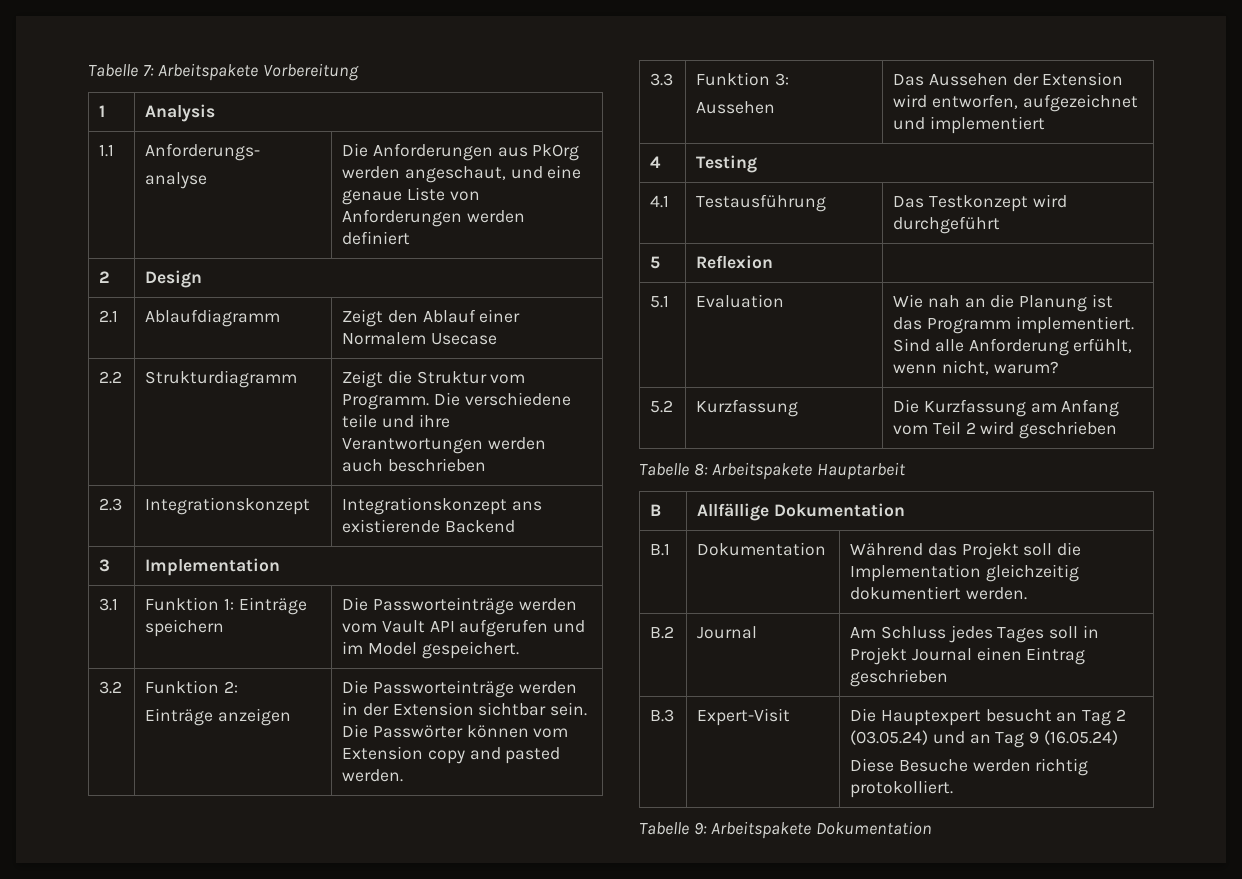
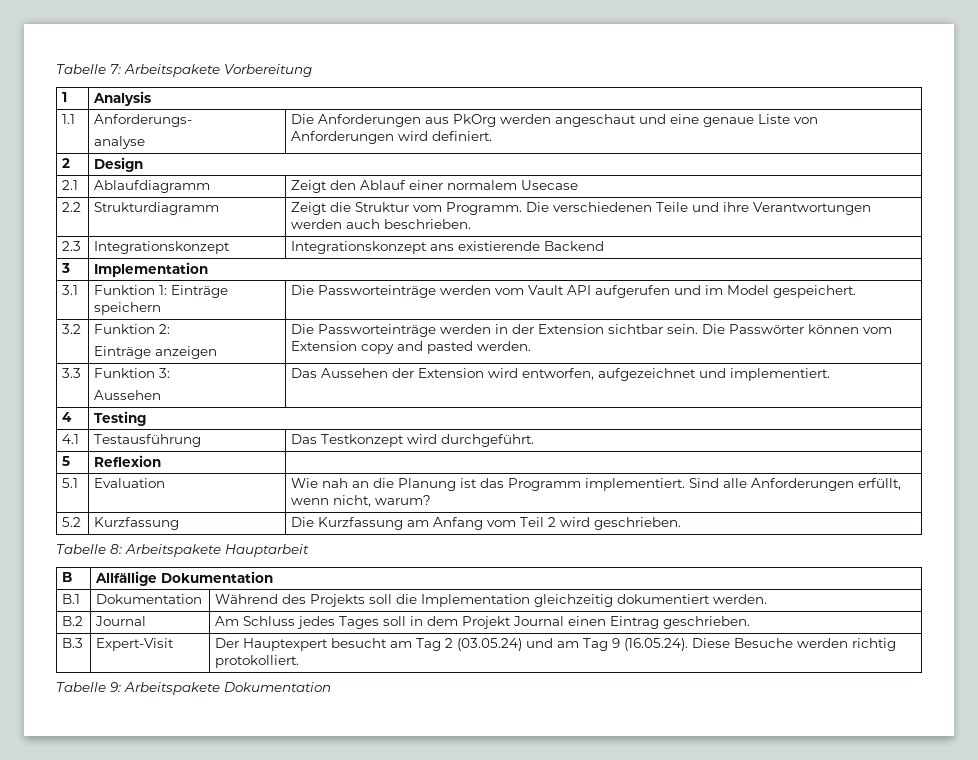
[405,166,507,183] angeschaut, -> [555,114,637,127] angeschaut
[467,210,526,223] [342,231,411,245] werden definiert -> [398,131,493,141] wird definiert.
[342,332,427,345] Normalem -> [447,180,518,190] normalem
[464,392,571,406] [342,414,378,428] verschiedene teile -> [553,202,689,212] verschiedenen Teile
[388,458,487,472] beschrieben -> [384,219,472,229] beschrieben.
[930,116,1046,134] implementiert -> [730,368,831,381] implementiert.
[893,216,1001,234] durchgeführt -> [441,434,535,447] durchgeführt.
[968,338,1133,356] Anforderung erfühlt, -> [751,478,902,491] Anforderungen erfüllt,
[1019,421,1118,439] geschrieben -> [594,517,682,530] geschrieben.
[928,542,1019,560] das Projekt -> [282,594,366,607] des Projekts
(1099, 631) none -> [427,616,459,626] dem
[850,669,949,687] geschrieben -> [663,616,751,629] geschrieben.
[850,708,877,722] Die -> [215,638,240,648] Der
[1056,712,1078,722] an -> [390,641,413,648] am
[969,734,991,744] an -> [557,641,580,648] am
[1043,730,1118,745] (16.05.24) // -> [624,638,689,651] (16.05.24).

